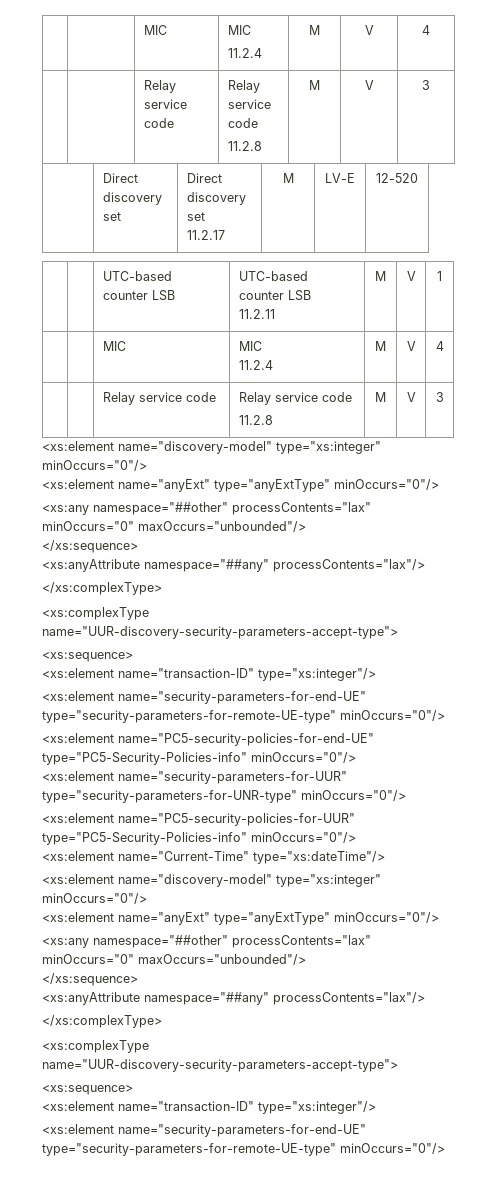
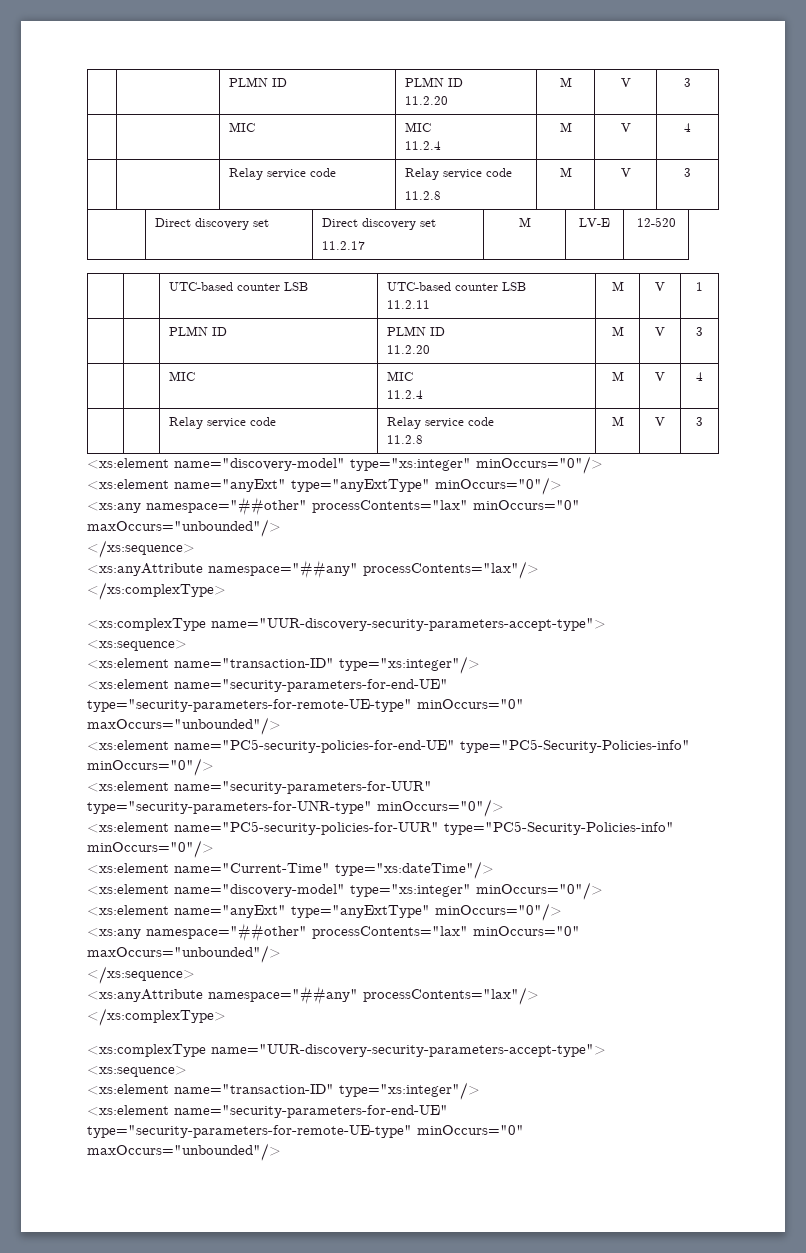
(143, 30) | -> [228,77,287,87] [404,77,463,87] [404,96,448,105] [559,77,572,87] [620,78,631,87] [684,78,691,87] | | PLMN ID | PLMN ID // 11.2.20 | M | V | 3 // |
(442, 276) none -> [168,326,227,336] [386,326,445,336] [386,345,430,354] [611,326,624,336] [655,327,665,336] [696,327,703,336] // | | PLMN ID | PLMN ID // 11.2.20 | M | V | 3
[340,710,445,721] minOccurs="0"/> -> [417,699,524,709] [87,717,281,735] minOccurs="0" maxOccurs="unbounded"/>
[340,1143,445,1154] minOccurs="0"/> -> [417,1125,524,1135] [87,1143,281,1161] minOccurs="0" maxOccurs="unbounded"/>

